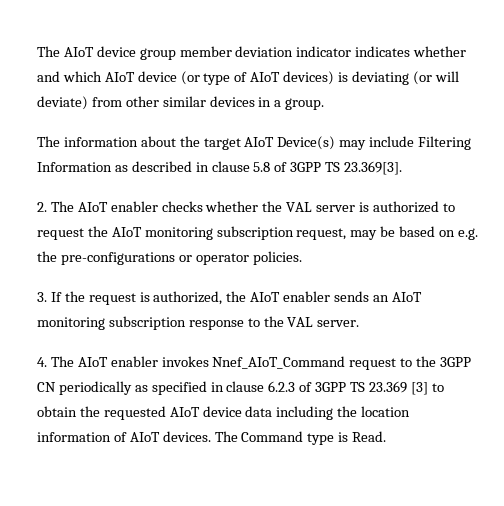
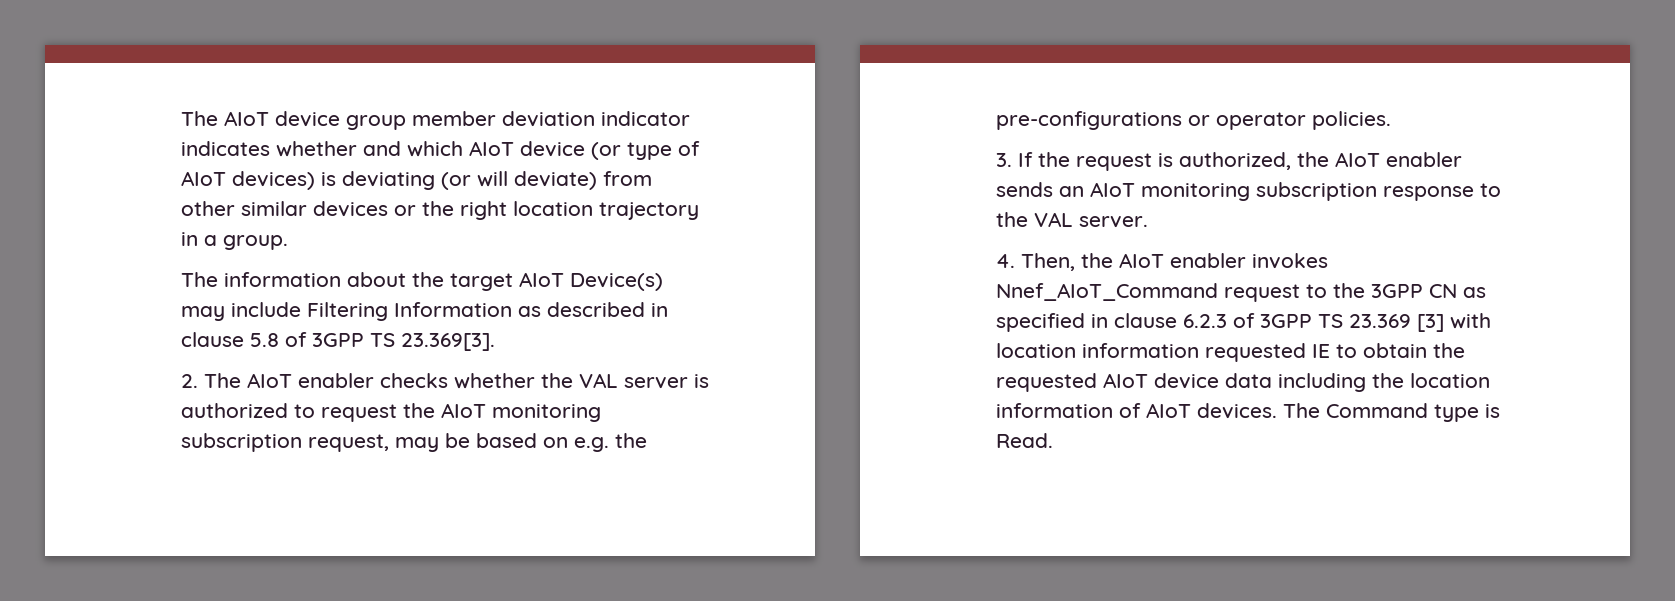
(255, 101) none -> [393,201,699,220] or the right location trajectory
[50,356,74,367] The -> [1020,253,1113,271] Then, the
[58,381,132,395] periodically -> (1457, 291) none
(428, 388) none -> [1449,313,1491,329] [995,343,1330,362] with location information requested IE

